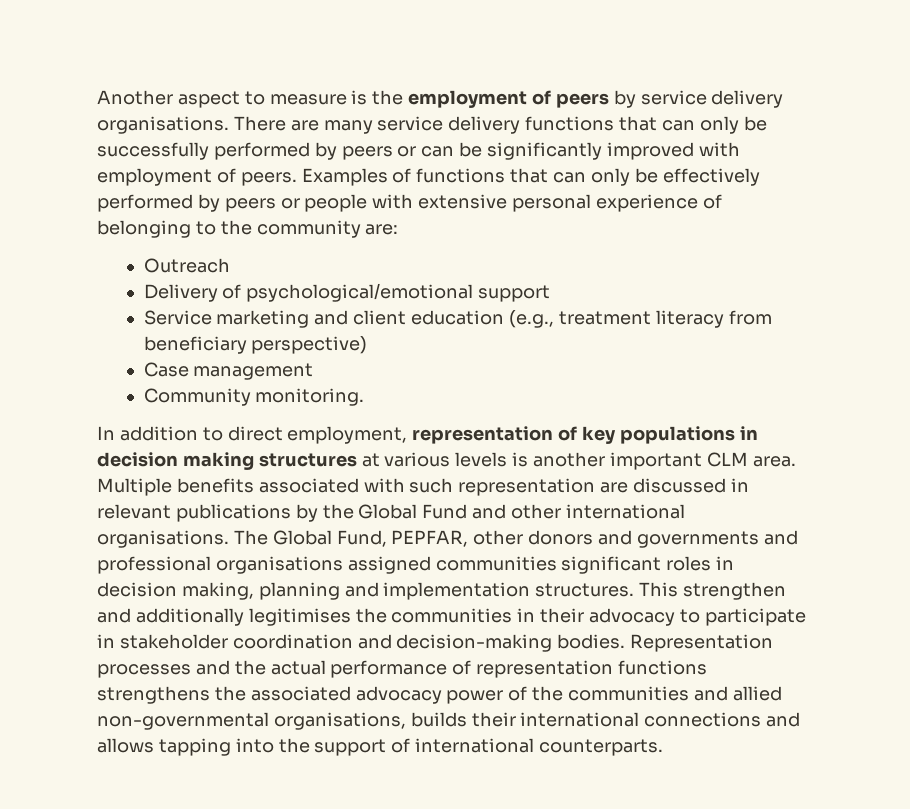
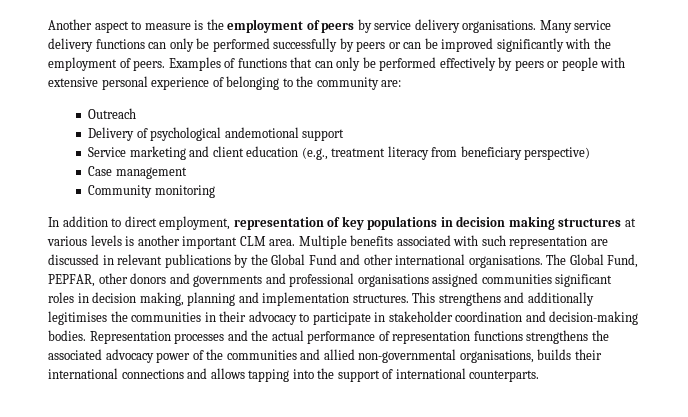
[233,116,373,134] There are many -> [539,20,572,33] Many
[619,116,767,134] [97,142,310,160] that can only be successfully performed -> [148,38,338,52] can only be performed successfully
[487,142,740,160] significantly improved with -> [441,38,611,52] improved significantly with the
[662,168,760,186] [97,194,193,212] effectively performed -> [379,57,496,71] performed effectively
[246,283,474,302] psychological/emotional -> [150,127,299,141] psychological andemotional
[255,388,365,406] monitoring. -> [154,185,215,198] monitoring
[683,582,787,600] strengthen -> [438,292,501,306] strengthens

